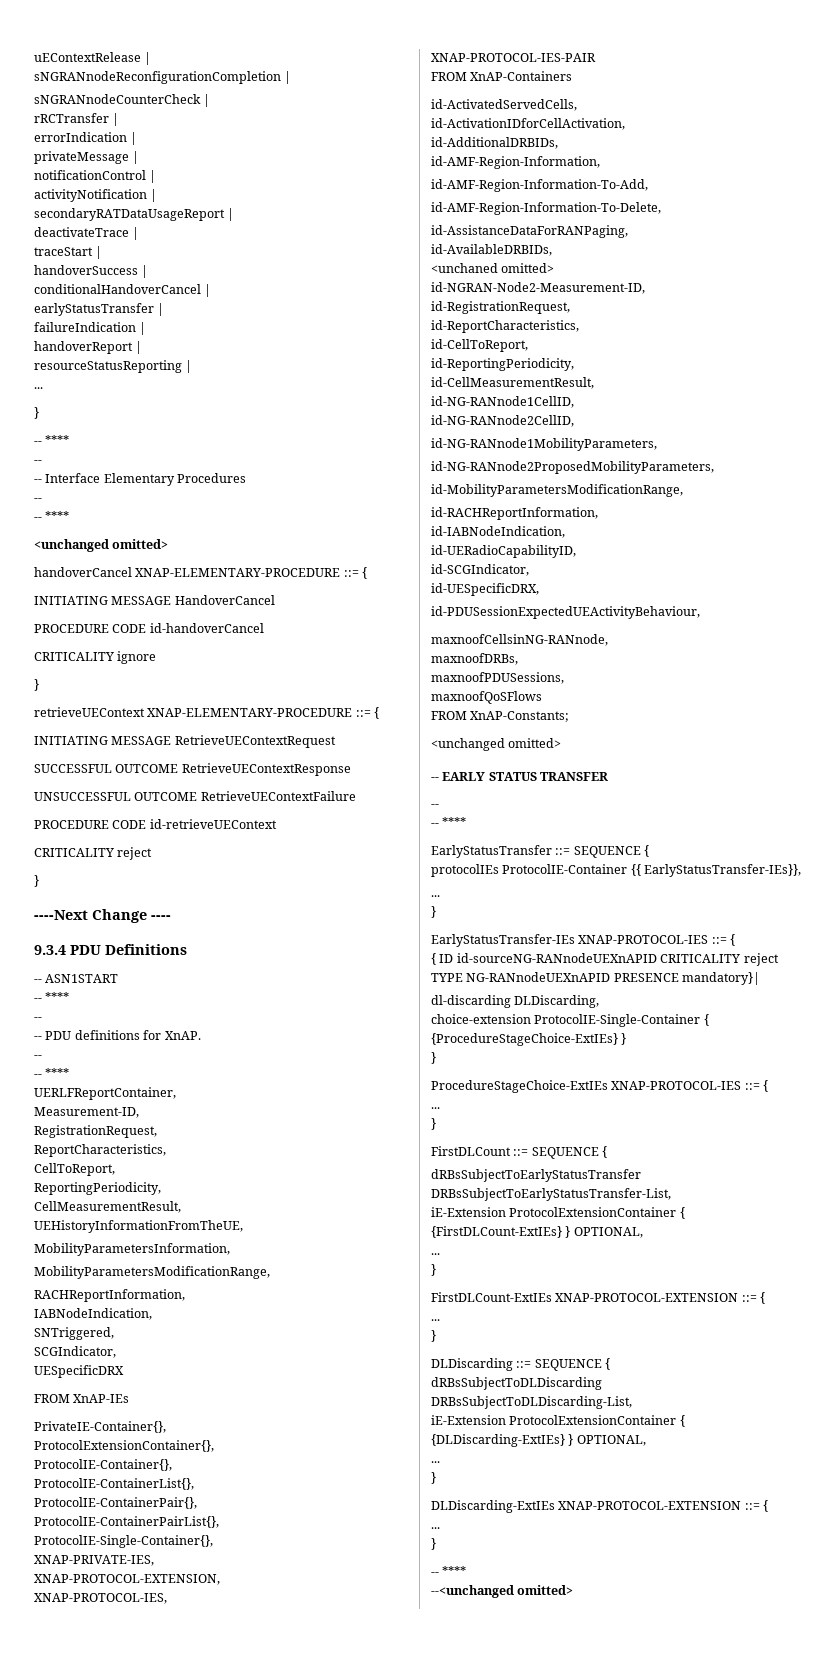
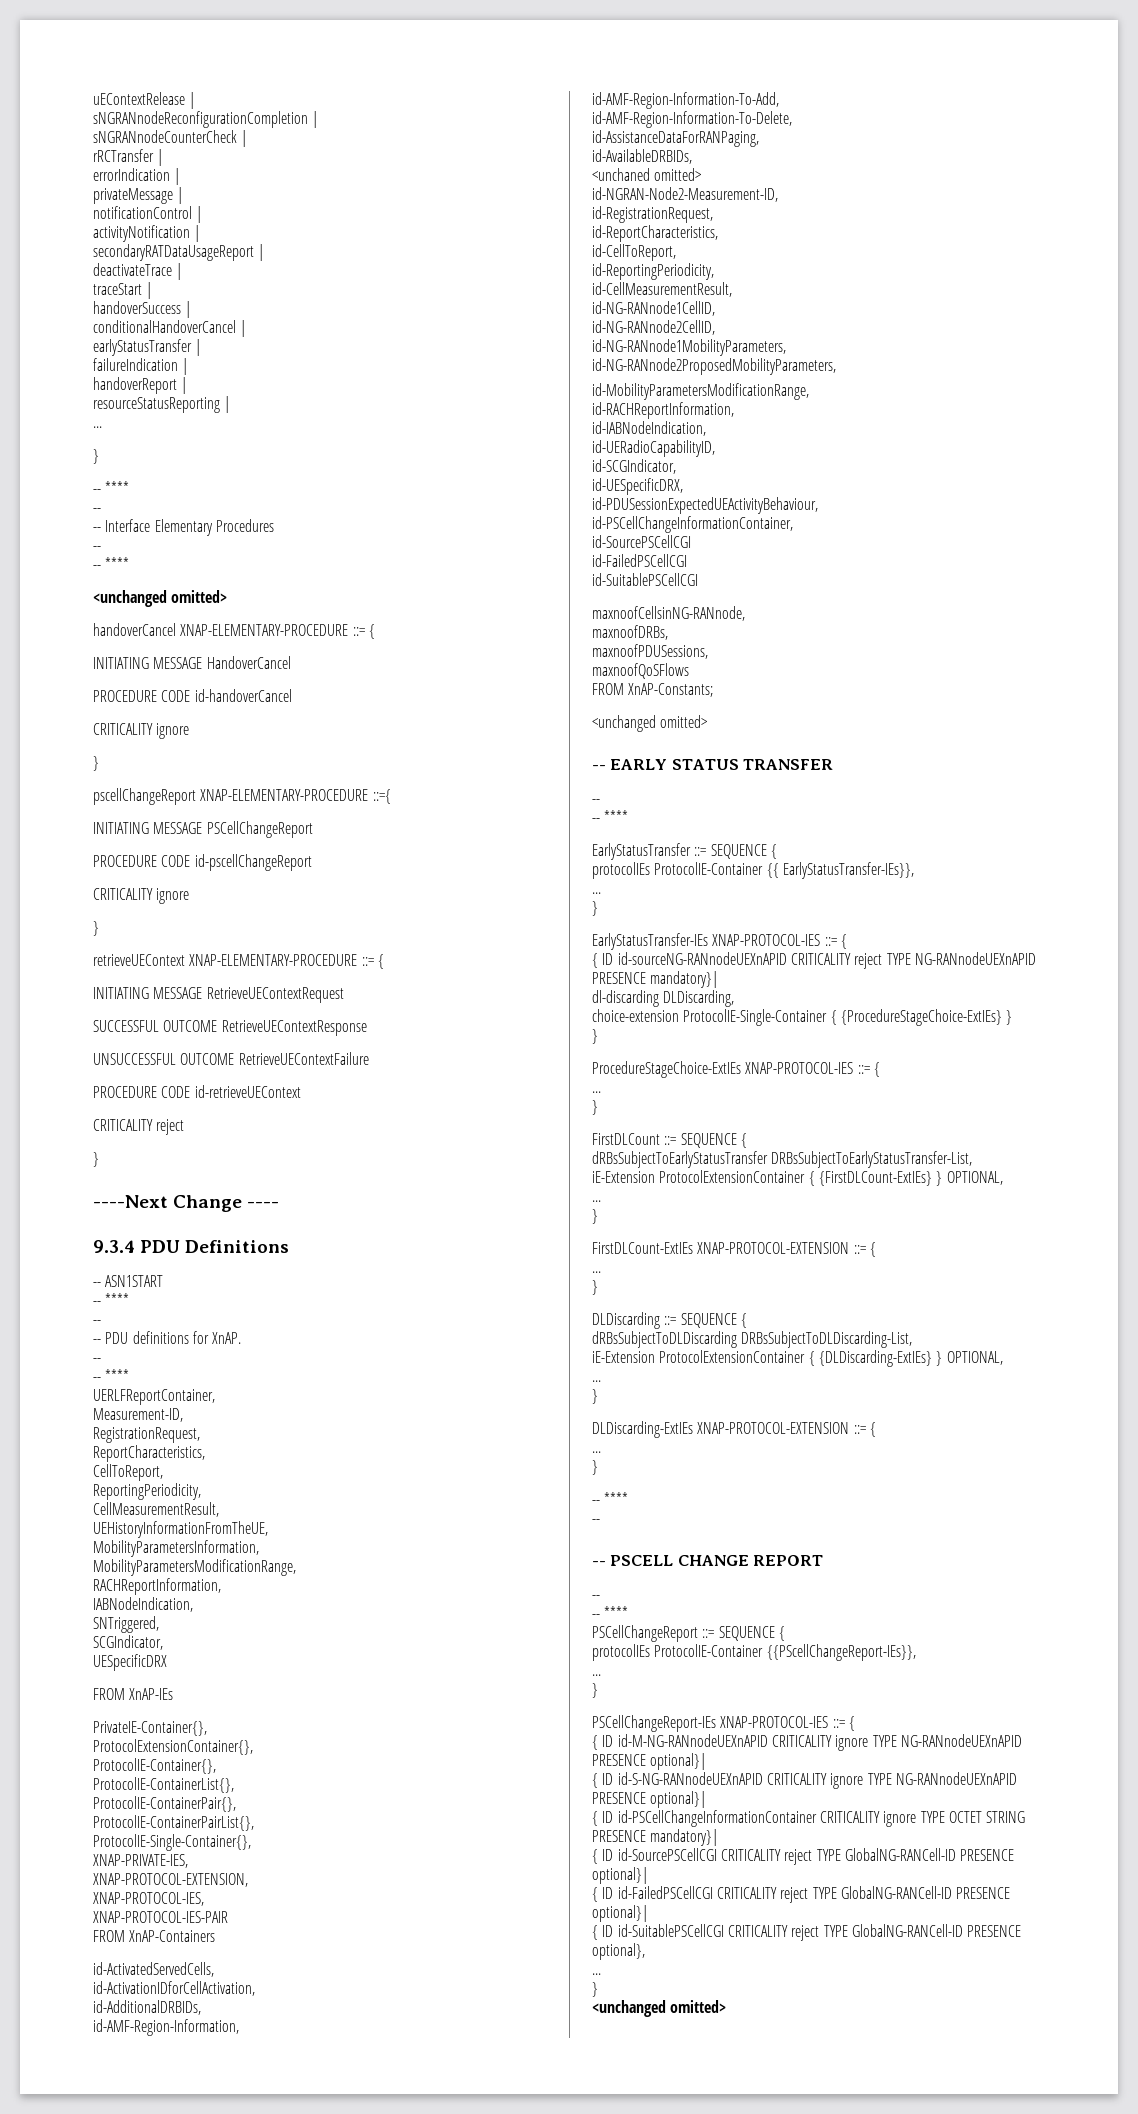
(39, 685) none -> [93,788,391,805] [93,821,313,838] [93,854,312,871] [93,888,190,904] [93,921,99,936] // pscellChangeReport XNAP-ELEMENTARY-PROCEDURE ::={ // INITIATING MESSAGE PSCellChangeReport // PROCEDURE CODE id-pscellChangeReport // CRITICALITY ignore // }
(700, 612) none -> [592,516,793,533] [592,535,691,548] [592,554,687,567] [592,573,698,586] // id-PSCellChangeInformationContainer, // id-SourcePSCellCGI // id-FailedPSCellCGI // id-SuitablePSCellCGI
[431,1585,514,1598] --<unchanged -> [592,1519,600,1524] [592,1555,824,1566] [592,1595,600,1600] [592,1606,629,1619] [592,1625,785,1642] [592,1644,916,1661] [592,1674,601,1676] [592,1683,598,1698] [592,1715,855,1732] [592,1734,1022,1751] [592,1753,707,1770] [592,1772,1017,1789] [592,1791,707,1808] [592,1810,1026,1827] [592,1829,719,1846] [592,1848,1015,1865] [592,1867,648,1884] [592,1886,1011,1903] [592,1905,648,1922] [592,1924,1022,1941] [592,1943,645,1960] [592,1973,601,1975] [592,1982,598,1997] [592,2000,666,2017] -- // -- PSCELL CHANGE REPORT // -- // -- **** // PSCellChangeReport ::= SEQUENCE { // protocolIEs ProtocolIE-Container {{PScellChangeReport-IEs}}, // ... // } // PSCellChangeReport-IEs XNAP-PROTOCOL-IES ::= { // { ID id-M-NG-RANnodeUEXnAPID CRITICALITY ignore TYPE NG-RANnodeUEXnAPID PRESENCE optional}| // { ID id-S-NG-RANnodeUEXnAPID CRITICALITY ignore TYPE NG-RANnodeUEXnAPID PRESENCE optional}| // { ID id-PSCellChangeInformationContainer CRITICALITY ignore TYPE OCTET STRING PRESENCE mandatory}| // { ID id-SourcePSCellCGI CRITICALITY reject TYPE GlobalNG-RANCell-ID PRESENCE optional}| // { ID id-FailedPSCellCGI CRITICALITY reject TYPE GlobalNG-RANCell-ID PRESENCE optional}| // { ID id-SuitablePSCellCGI CRITICALITY reject TYPE GlobalNG-RANCell-ID PRESENCE optional}, // ... // } // <unchanged

